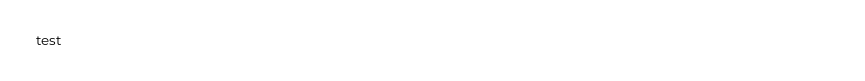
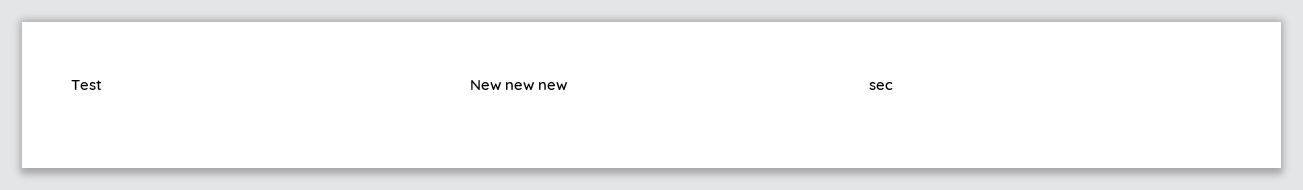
[36,36,62,45] test -> [71,80,102,90] [470,80,568,91] [869,82,893,90] Test // New new new // sec

